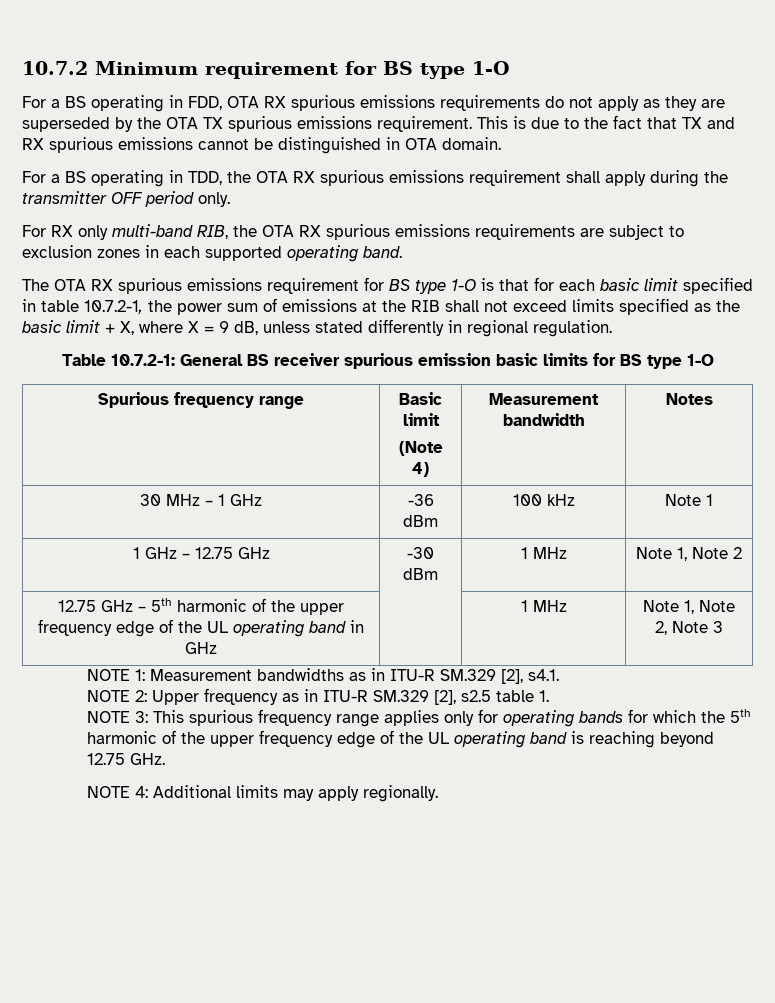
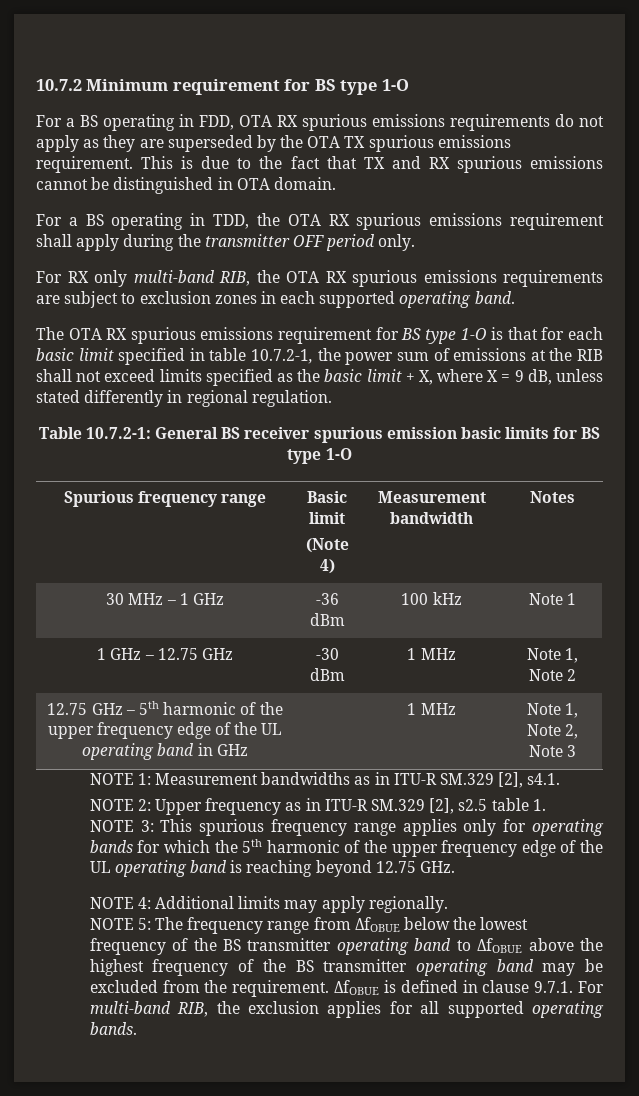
(438, 793) none -> [89,917,529,934] [89,938,603,955] [89,959,603,976] [89,980,604,997] [89,1001,604,1018] [89,1022,137,1035] // NOTE 5: The frequency range from ΔfOBUE below the lowest frequency of the BS transmitter operating band to ΔfOBUE above the highest frequency of the BS transmitter operating band may be excluded from the requirement. ΔfOBUE is defined in clause 9.7.1. For multi-band RIB, the exclusion applies for all supported operating bands.

